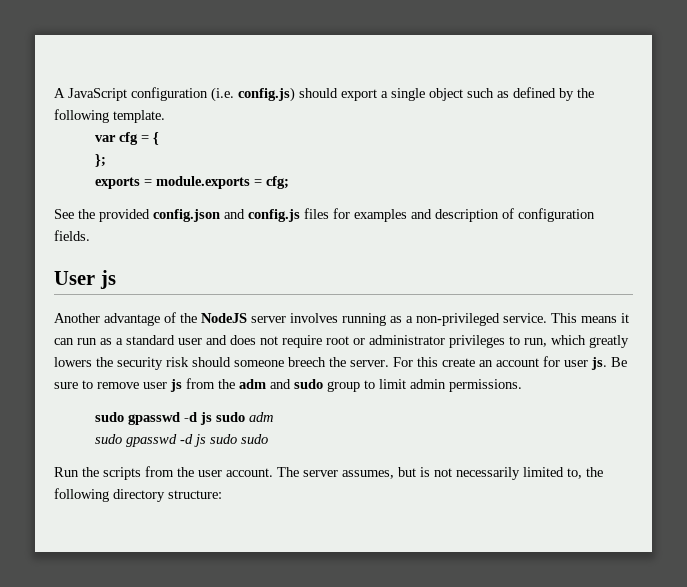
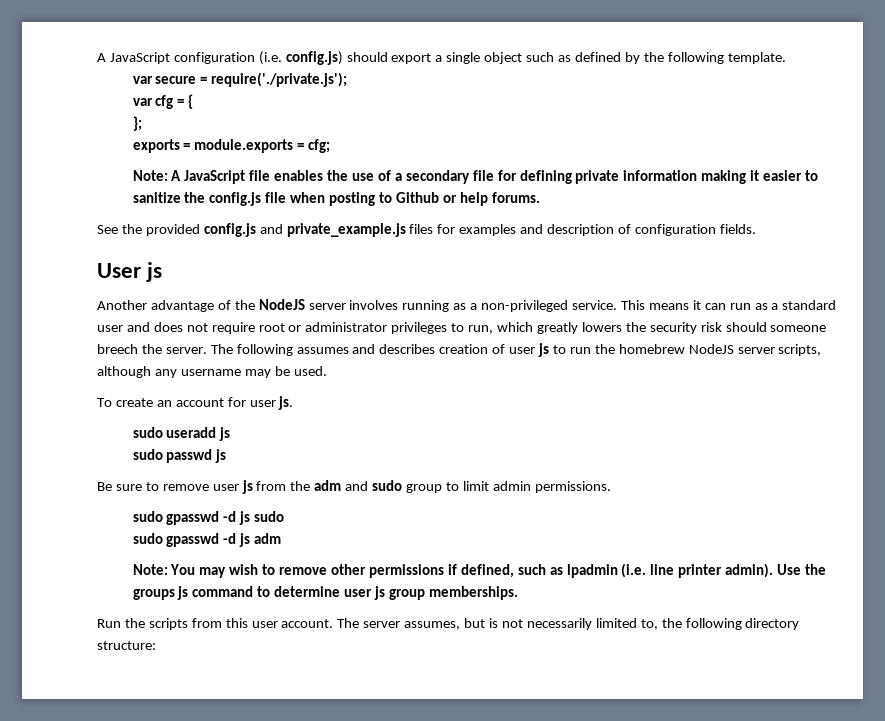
(165, 116) none -> [132,72,348,87] // var secure = require('./private.js');
(290, 182) none -> [132,170,818,184] [132,192,540,206] // Note: A JavaScript file enables the use of a secondary file for defining private information making it easier to sanitize the config.js file when posting to Github or help forums.
[153,209,300,222] config.json and config.js -> [203,223,406,237] config.js and private_example.js
[393,357,438,367] For this -> [210,343,822,357] [97,366,327,378] [97,398,112,407] The following assumes and describes creation of user js to run the homebrew NodeJS server scripts, although any username may be used. // To
(607, 363) none -> [132,427,231,441] [132,449,227,463] // sudo useradd js // sudo passwd js //
[249,412,274,422] [95,434,269,447] adm // sudo gpasswd -d js sudo sudo -> [132,533,282,547] [132,563,826,578] [132,586,518,600] // sudo gpasswd -d js adm // Note: You may wish to remove other permissions if defined, such as lpadmin (i.e. line printer admin). Use the groups js command to determine user js group memberships.
[177,467,194,477] the -> [225,618,248,628] this

